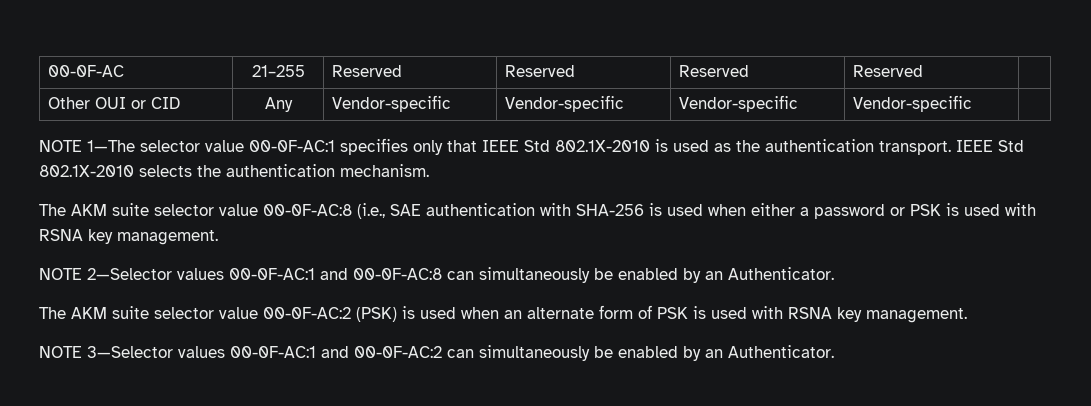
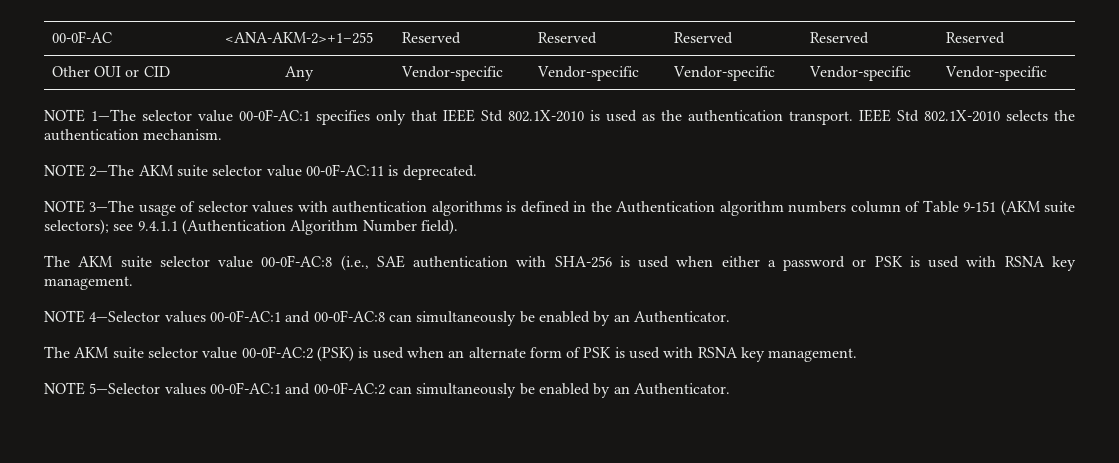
[251,65,305,77] 21–255 -> [225,32,373,44] <ANA-AKM-2>+1–255
(923, 71) none -> [945,32,1005,44] Reserved
(972, 103) none -> [944,66,1047,81] Vendor-specific
(429, 170) none -> [44,164,477,180] [44,200,1075,216] [44,219,458,235] // NOTE 2—The AKM suite selector value 00-0F-AC:11 is deprecated. // NOTE 3—The usage of selector values with authentication algorithms is defined in the Authentication algorithm numbers column of Table 9-151 (AKM suite selectors); see 9.4.1.1 (Authentication Algorithm Number field).
[87,268,172,280] 2—Selector -> [89,311,161,322] 4—Selector
[87,346,173,358] 3—Selector -> [89,383,161,394] 5—Selector

